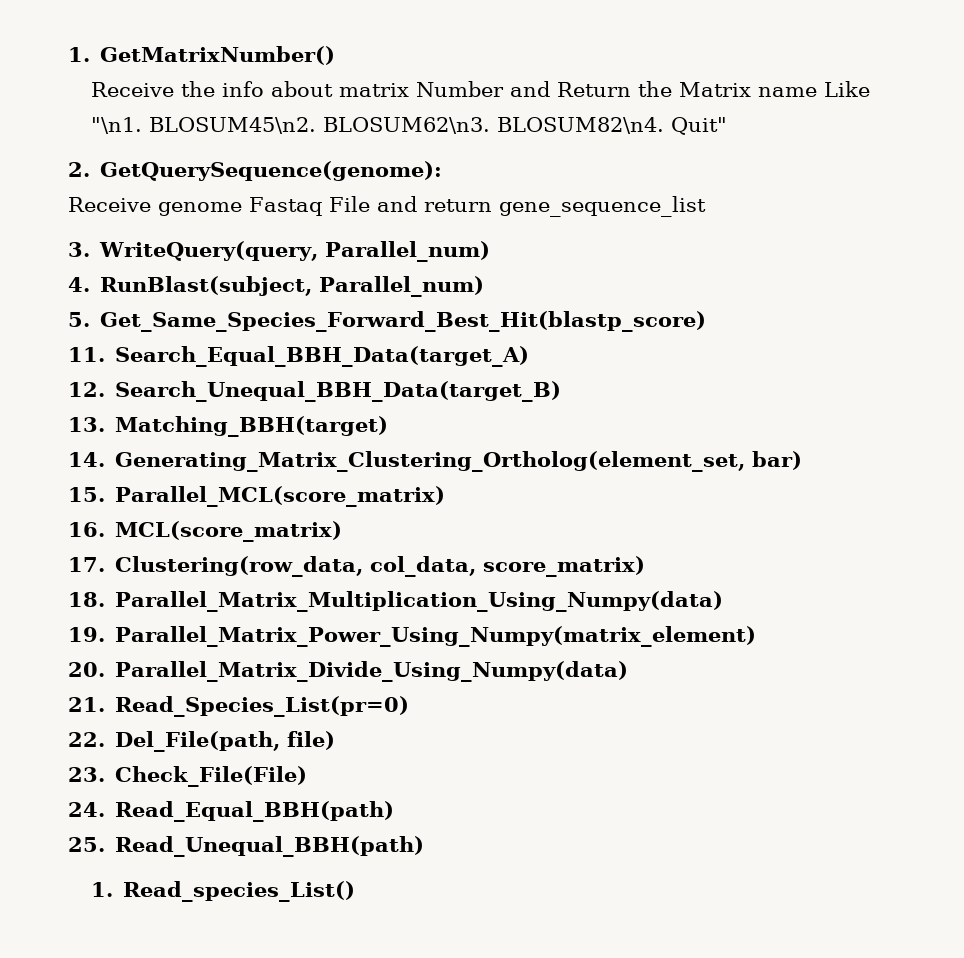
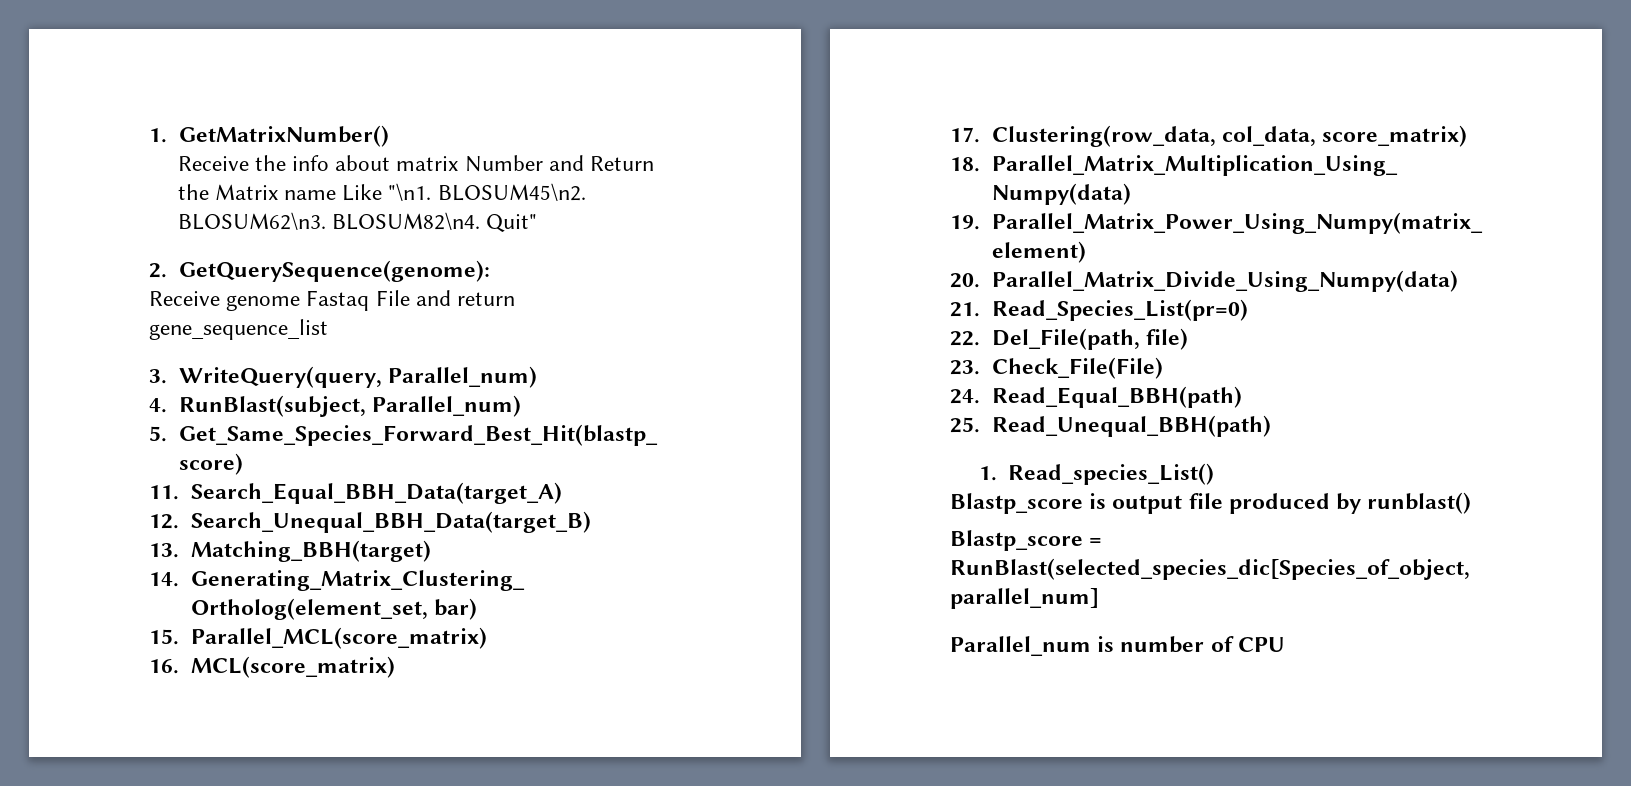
(356, 891) none -> [950,492,1472,514] [950,530,1103,551] [950,558,1470,580] [950,588,1099,609] [950,636,1285,656] // Blastp_score is output file produced by runblast() // Blastp_score = RunBlast(selected_species_dic[Species_of_object, parallel_num] // Parallel_num is number of CPU

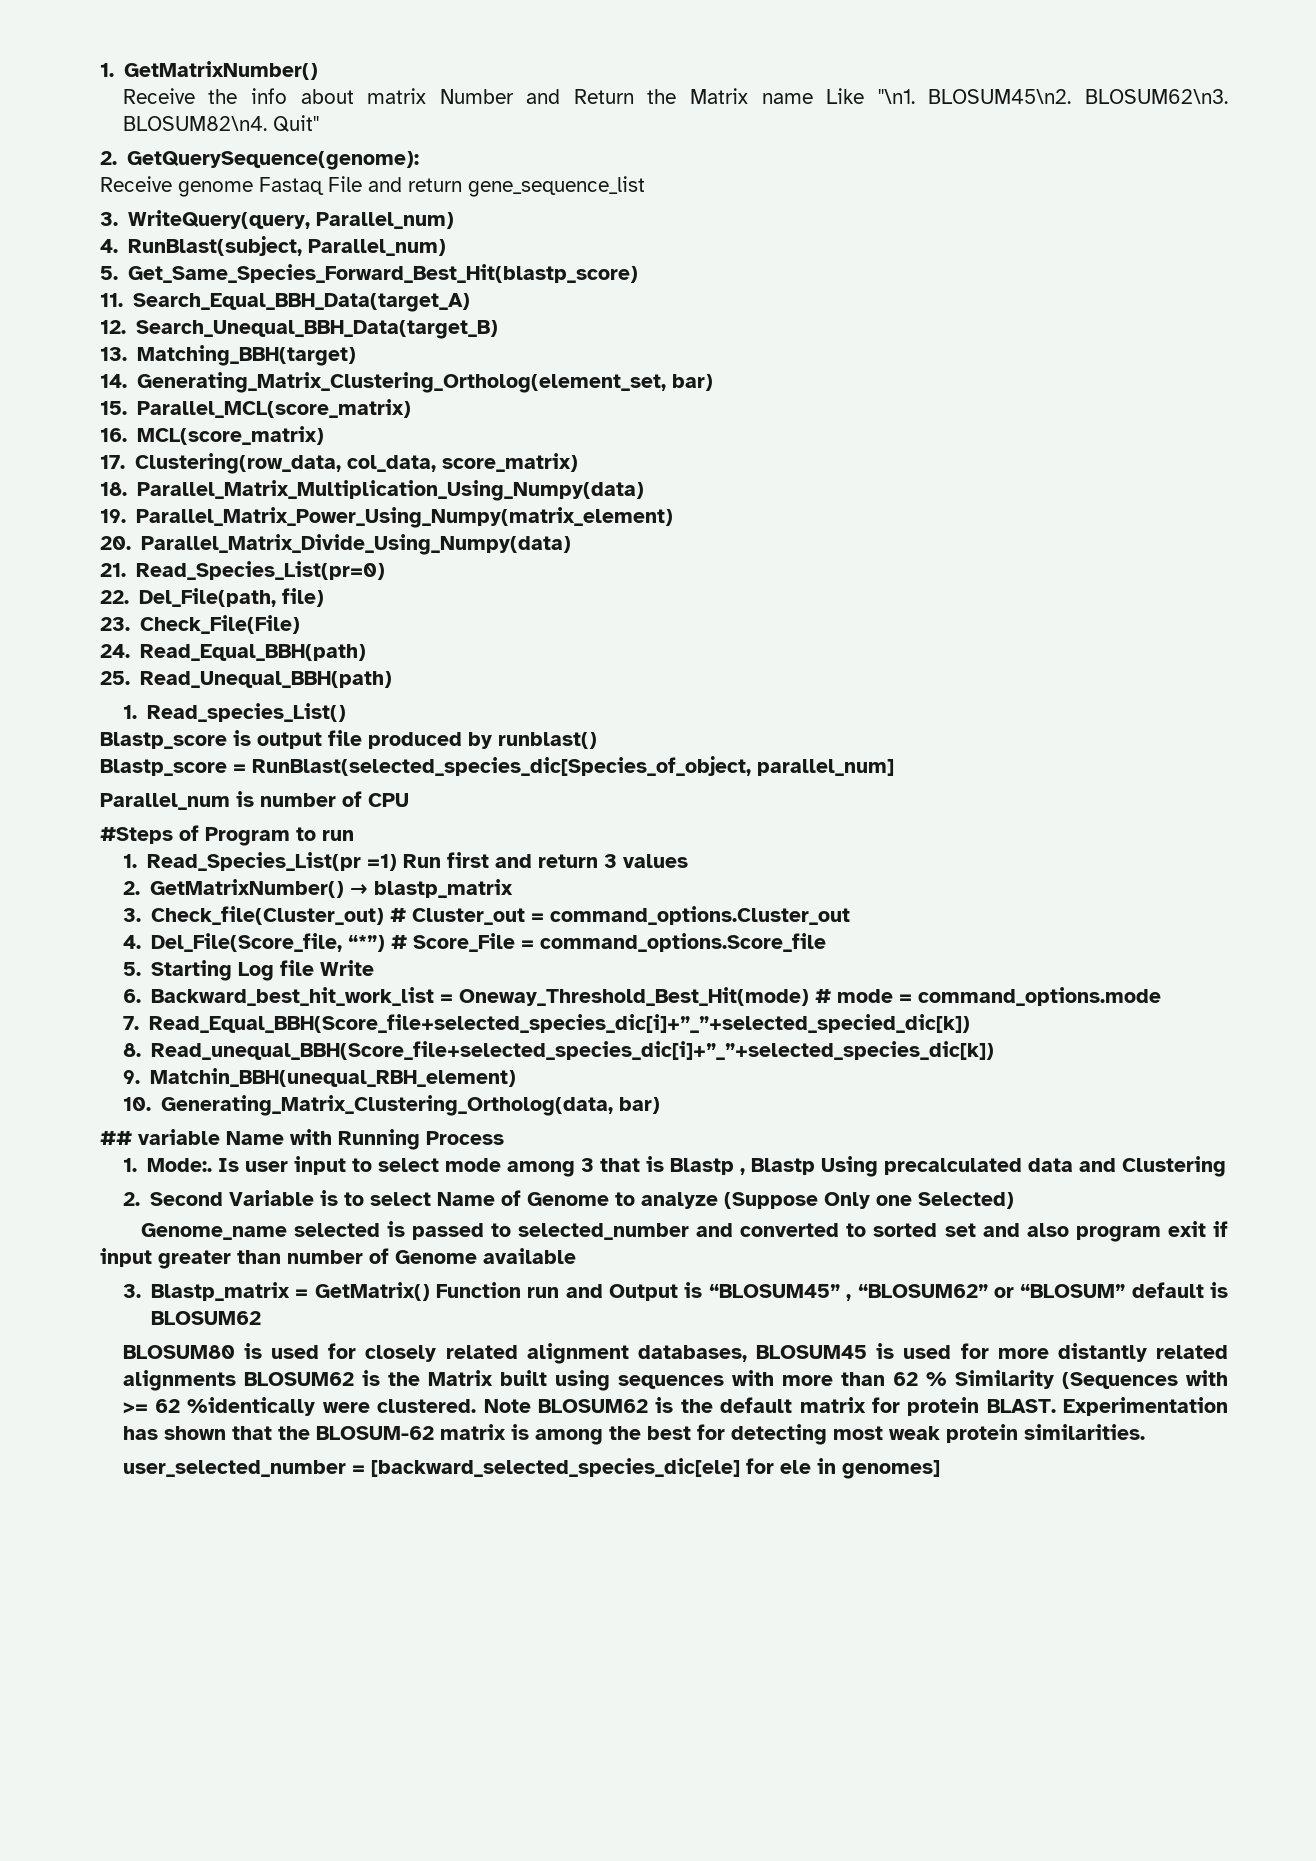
(1285, 644) none -> [100,825,354,846] [122,852,688,871] [122,879,513,898] [122,906,850,925] [122,933,826,952] [122,960,374,981] [122,987,1161,1006] [122,1014,970,1033] [122,1041,994,1060] [122,1068,516,1087] [122,1095,660,1116] [100,1129,504,1150] [122,1156,1226,1177] [122,1190,1014,1209] [140,1221,1228,1242] [100,1248,576,1269] [122,1282,1228,1301] [150,1311,261,1325] [122,1343,1228,1364] [122,1370,1229,1391] [122,1397,1229,1416] [122,1424,1145,1445] [122,1458,940,1479] // #Steps of Program to run // 1. Read_Species_List(pr =1) Run first and return 3 values // 2. GetMatrixNumber() → blastp_matrix // 3. Check_file(Cluster_out) # Cluster_out = command_options.Cluster_out // 4. Del_File(Score_file, “*”) # Score_File = command_options.Score_file // 5. Starting Log file Write // 6. Backward_best_hit_work_list = Oneway_Threshold_Best_Hit(mode) # mode = command_options.mode // 7. Read_Equal_BBH(Score_file+selected_species_dic[i]+”_”+selected_specied_dic[k]) // 8. Read_unequal_BBH(Score_file+selected_species_dic[i]+”_”+selected_species_dic[k]) // 9. Matchin_BBH(unequal_RBH_element) // 10. Generating_Matrix_Clustering_Ortholog(data, bar) // ## variable Name with Running Process // 1. Mode:. Is user input to select mode among 3 that is Blastp , Blastp Using precalculated data and Clustering // 2. Second Variable is to select Name of Genome to analyze (Suppose Only one Selected) // Genome_name selected is passed to selected_number and converted to sorted set and also program exit if input greater than number of Genome available // 3. Blastp_matrix = GetMatrix() Function run and Output is “BLOSUM45” , “BLOSUM62” or “BLOSUM” default is BLOSUM62 // BLOSUM80 is used for closely related alignment databases, BLOSUM45 is used for more distantly related alignments BLOSUM62 is the Matrix built using sequences with more than 62 % Similarity (Sequences with >= 62 %identically were clustered. Note BLOSUM62 is the default matrix for protein BLAST. Experimentation has shown that the BLOSUM-62 matrix is among the best for detecting most weak protein similarities. // user_selected_number = [backward_selected_species_dic[ele] for ele in genomes]

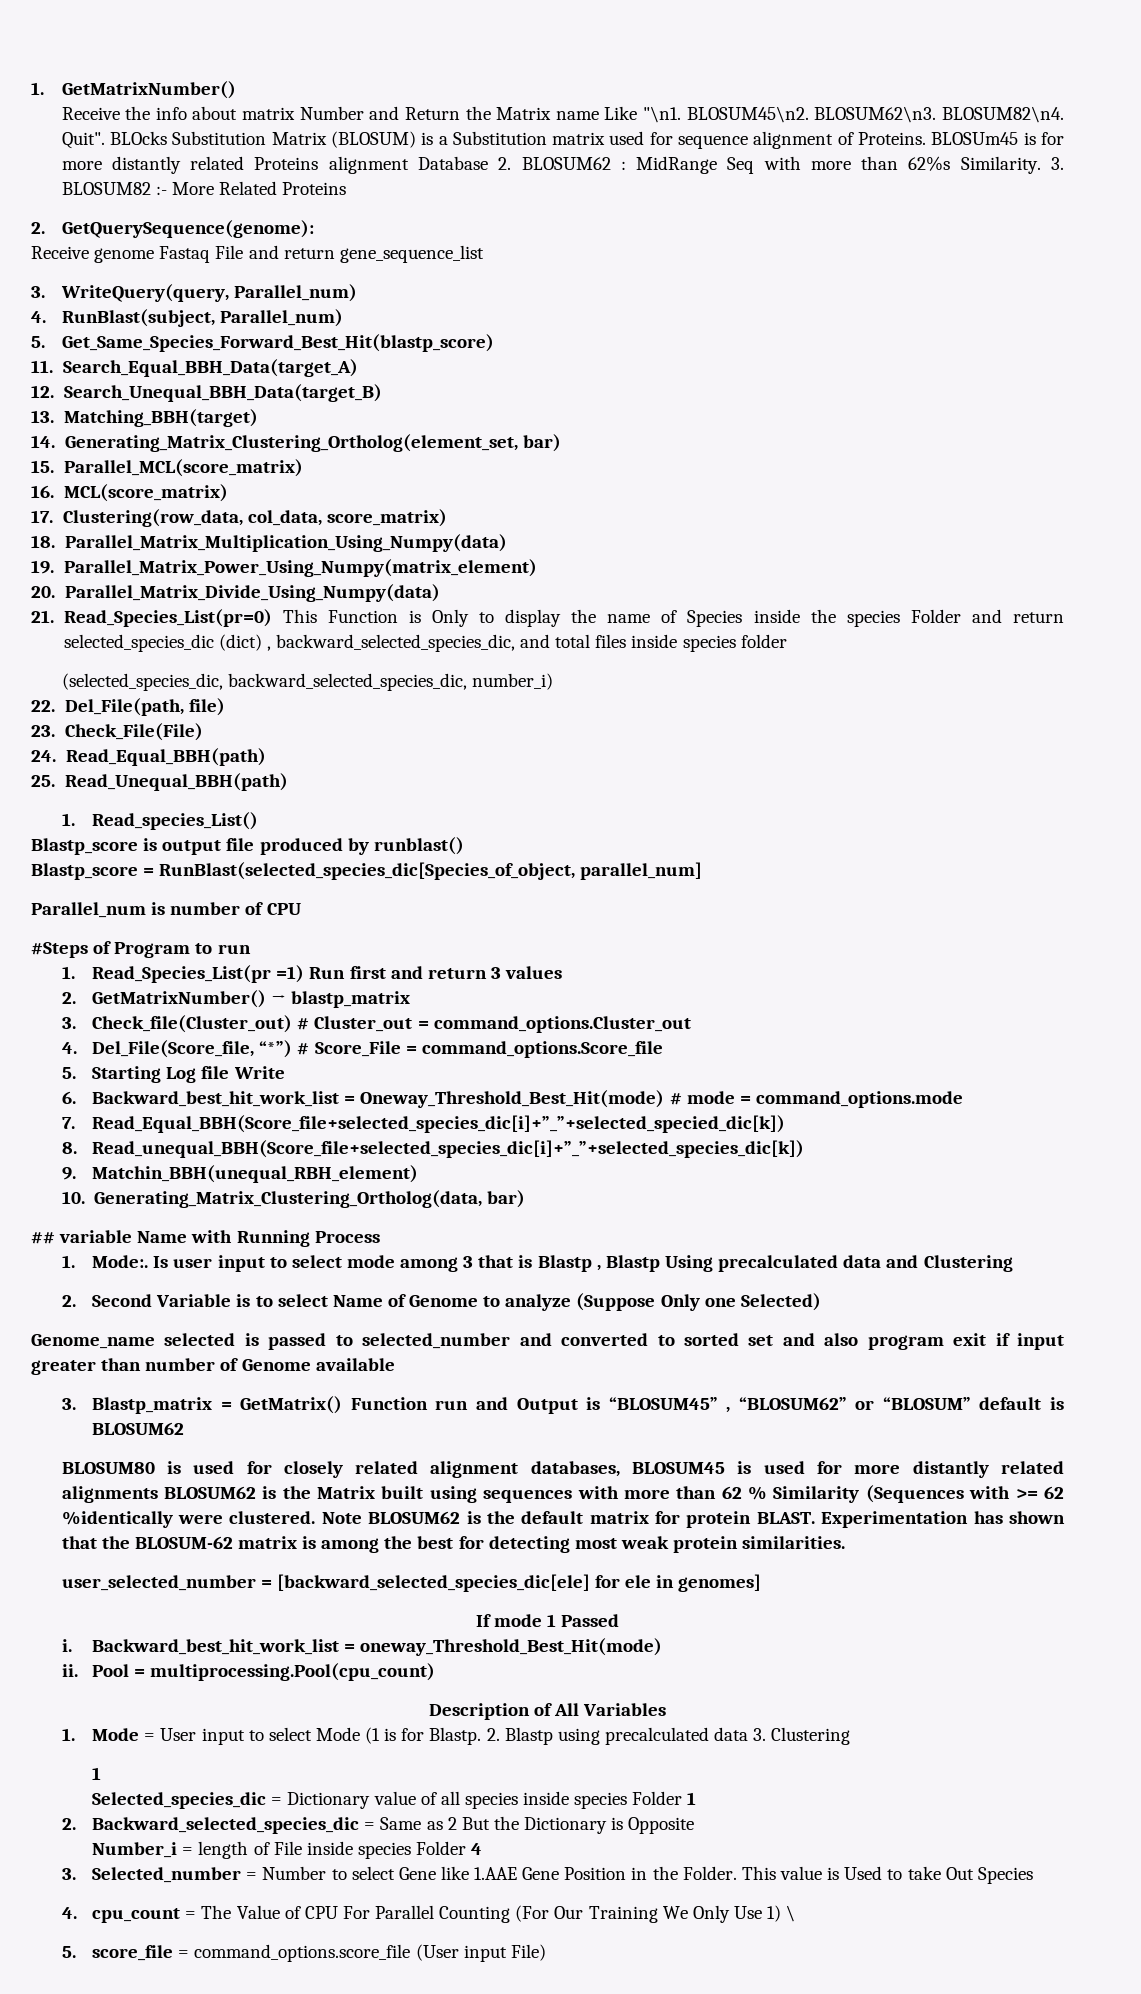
[272,115,319,132] Quit" -> [61,131,1064,149] [61,156,1065,174] [61,181,347,195] Quit". BLOcks Substitution Matrix (BLOSUM) is a Substitution matrix used for sequence alignment of Proteins. BLOSUm45 is for more distantly related Proteins alignment Database 2. BLOSUM62 : MidRange Seq with more than 62%s Similarity. 3. BLOSUM82 :- More Related Proteins
(386, 570) none -> [282,609,1064,627] [63,634,787,652] [61,673,553,691] This Function is Only to display the name of Species inside the species Folder and return selected_species_dic (dict) , backward_selected_species_dic, and total files inside species folder // (selected_species_dic, backward_selected_species_dic, number_i)
(940, 1469) none -> [475,1614,620,1627] [61,1638,663,1656] [61,1663,436,1681] [428,1703,667,1720] [61,1727,851,1745] [92,1767,102,1780] [92,1791,697,1809] [61,1816,695,1834] [92,1841,483,1859] [61,1866,1033,1884] [61,1905,796,1923] [61,1944,546,1962] // If mode 1 Passed // i. Backward_best_hit_work_list = oneway_Threshold_Best_Hit(mode) // ii. Pool = multiprocessing.Pool(cpu_count) // Description of All Variables // 1. Mode = User input to select Mode (1 is for Blastp. 2. Blastp using precalculated data 3. Clustering // 1 // Selected_species_dic = Dictionary value of all species inside species Folder 1 // 2. Backward_selected_species_dic = Same as 2 But the Dictionary is Opposite // Number_i = length of File inside species Folder 4 // 3. Selected_number = Number to select Gene like 1.AAE Gene Position in the Folder. This value is Used to take Out Species // 4. cpu_count = The Value of CPU For Parallel Counting (For Our Training We Only Use 1) \ // 5. score_file = command_options.score_file (User input File)

